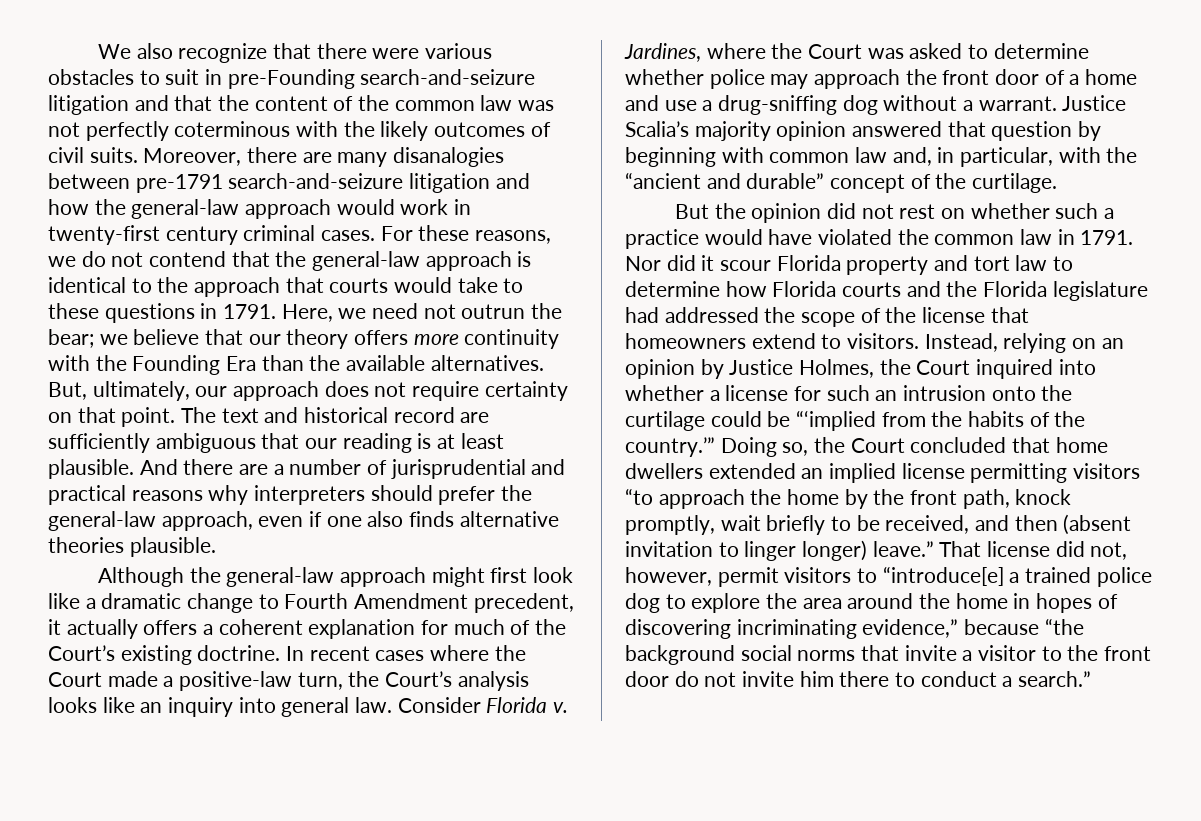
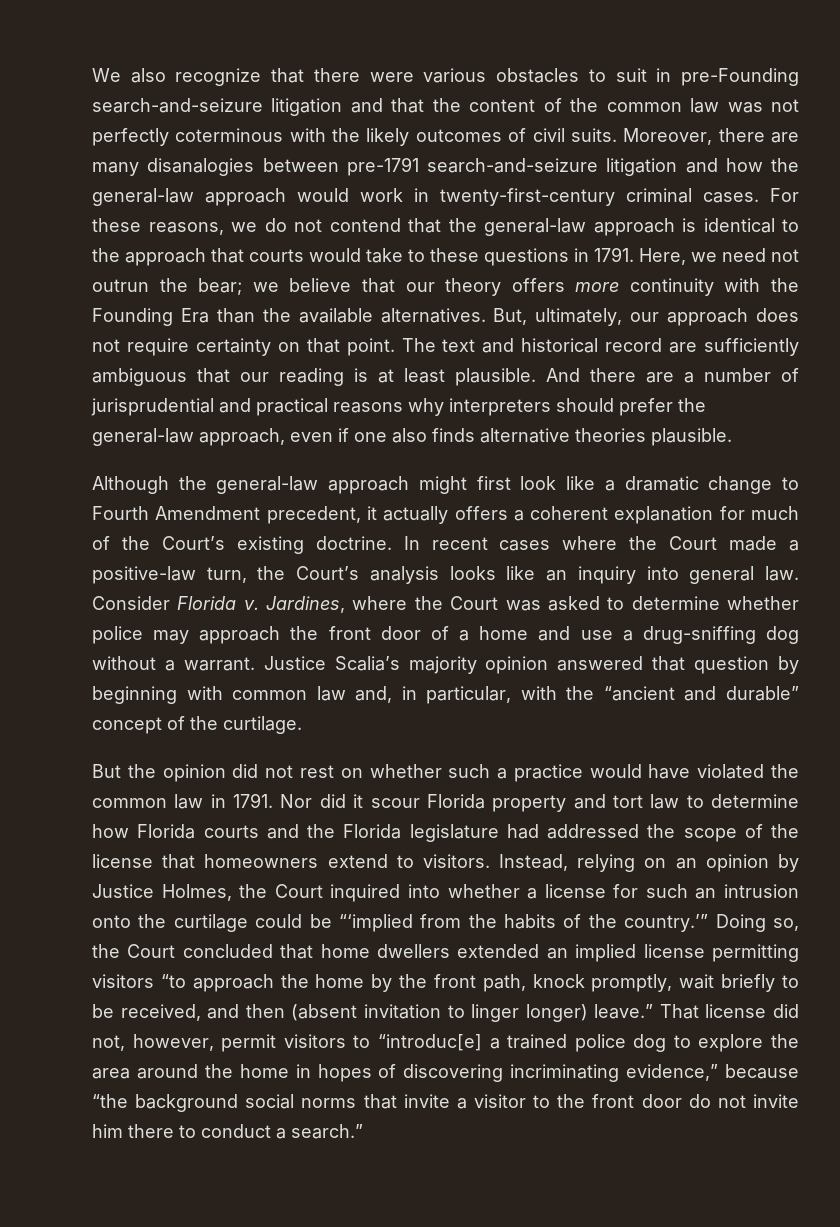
[48,225,238,245] twenty-first century -> [440,188,615,206] twenty-first-century
[882,566,1004,586] “introduce[e] -> [377,1034,482,1051] “introduc[e]

